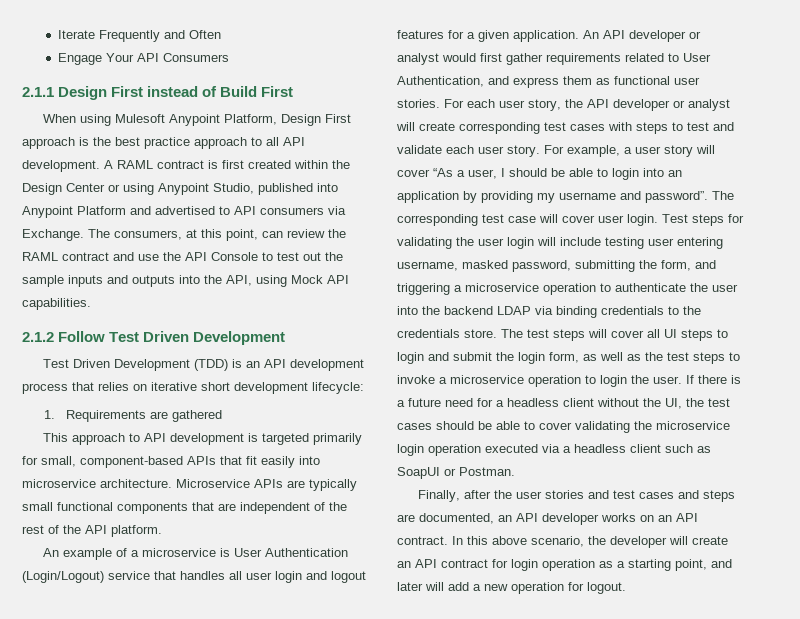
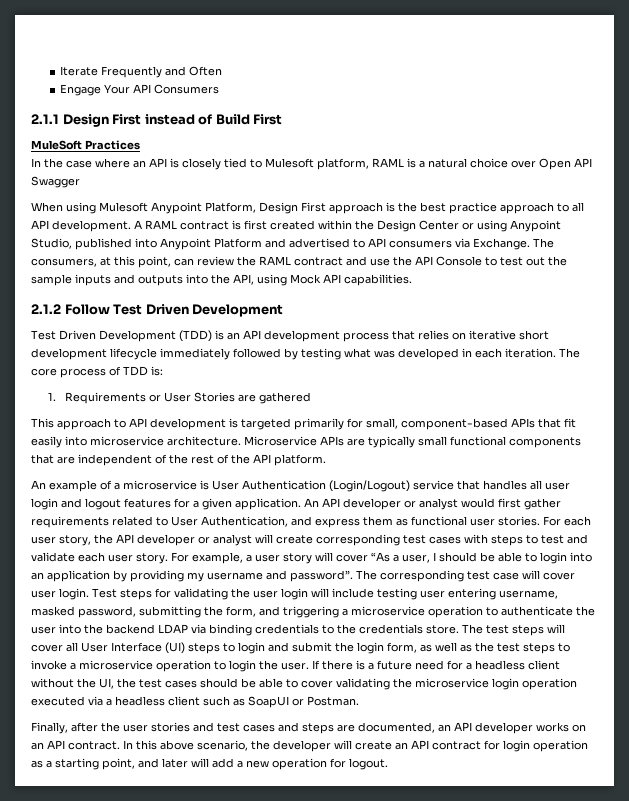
(294, 91) none -> [31,140,140,150] [31,158,592,170] [31,176,80,188] // MuleSoft Practices // In the case where an API is closely tied to Mulesoft platform, RAML is a natural choice over Open API Swagger
[312,382,364,394] lifecycle: -> [110,348,580,360] [31,366,163,378] lifecycle immediately followed by testing what was developed in each iteration. The core process of TDD is:
(146, 416) none -> [148,392,235,402] or User Stories
[664,329,677,338] UI -> [81,642,185,654] User Interface (UI)

